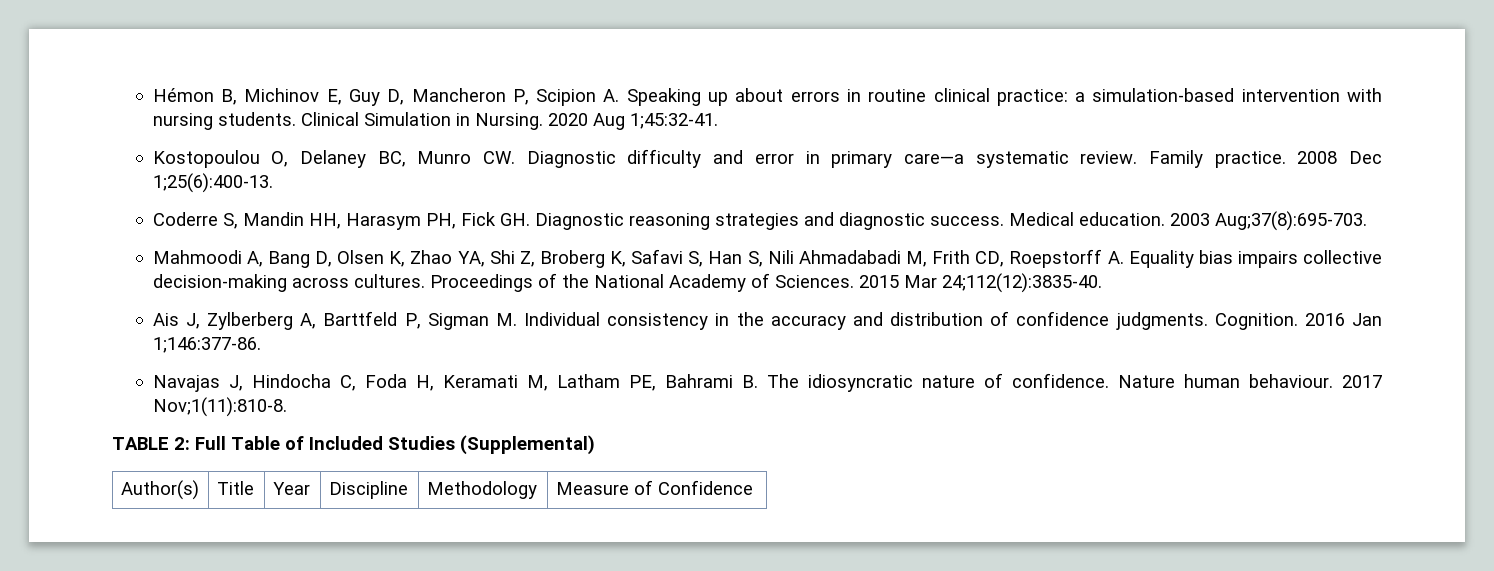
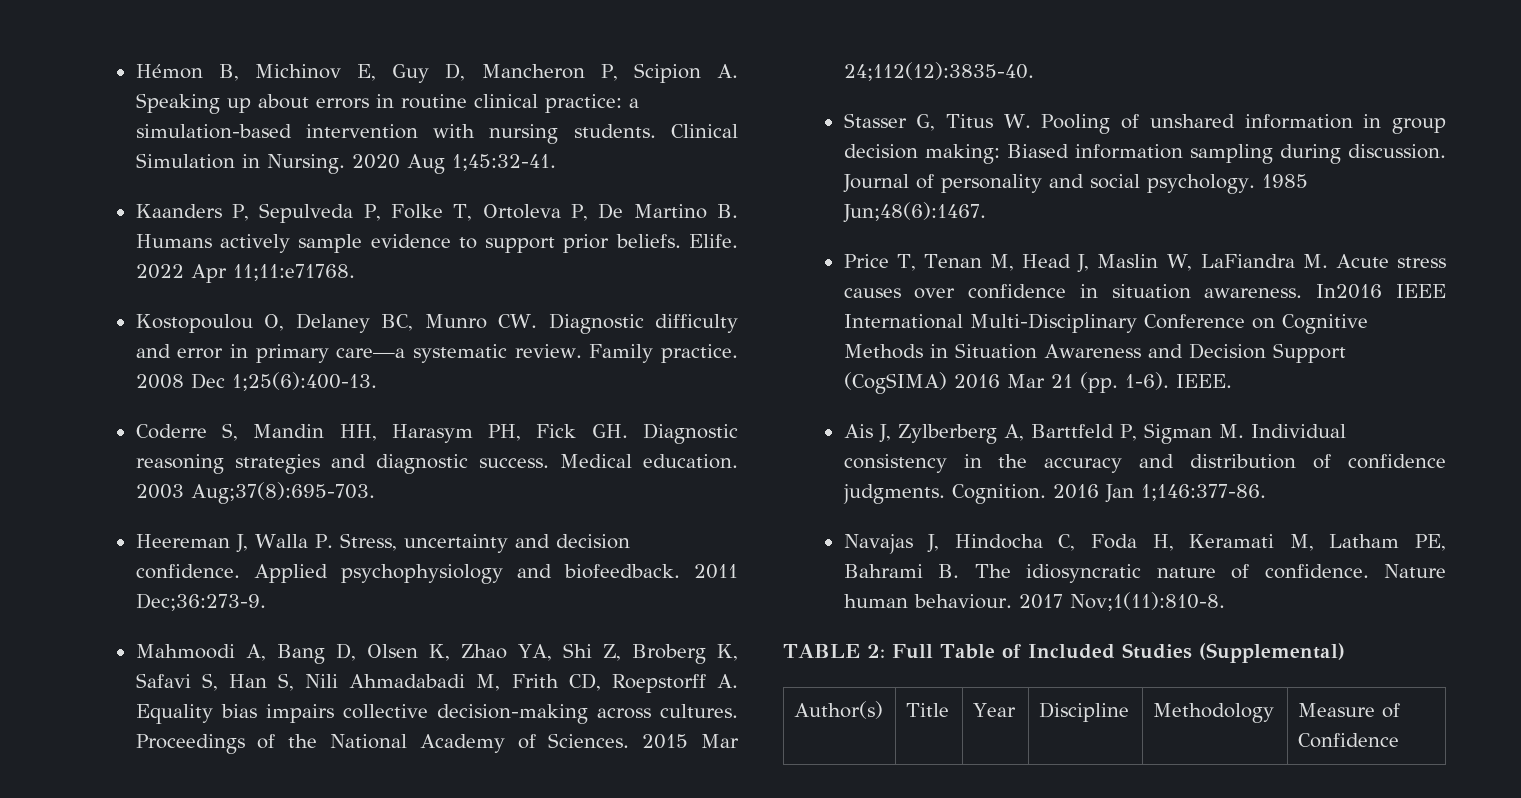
(718, 121) none -> [135,203,738,223] [135,234,739,253] [135,264,355,283] // Kaanders P, Sepulveda P, Folke T, Ortoleva P, De Martino B. Humans actively sample evidence to support prior beliefs. Elife. 2022 Apr 11;11:e71768.
(1367, 221) none -> [135,533,630,553] [135,564,738,584] [135,593,266,611] // Heereman J, Walla P. Stress, uncertainty and decision confidence. Applied psychophysiology and biofeedback. 2011 Dec;36:273-9.
(1102, 283) none -> [843,113,1447,134] [843,144,1446,164] [842,174,1308,194] [842,202,986,223] [843,254,1446,273] [843,284,1446,299] [843,313,1368,334] [843,343,1346,363] [843,372,1232,394] // Stasser G, Titus W. Pooling of unshared information in group decision making: Biased information sampling during discussion. Journal of personality and social psychology. 1985 Jun;48(6):1467. // Price T, Tenan M, Head J, Maslin W, LaFiandra M. Acute stress causes over confidence in situation awareness. In2016 IEEE International Multi-Disciplinary Conference on Cognitive Methods in Situation Awareness and Decision Support (CogSIMA) 2016 Mar 21 (pp. 1-6). IEEE.

